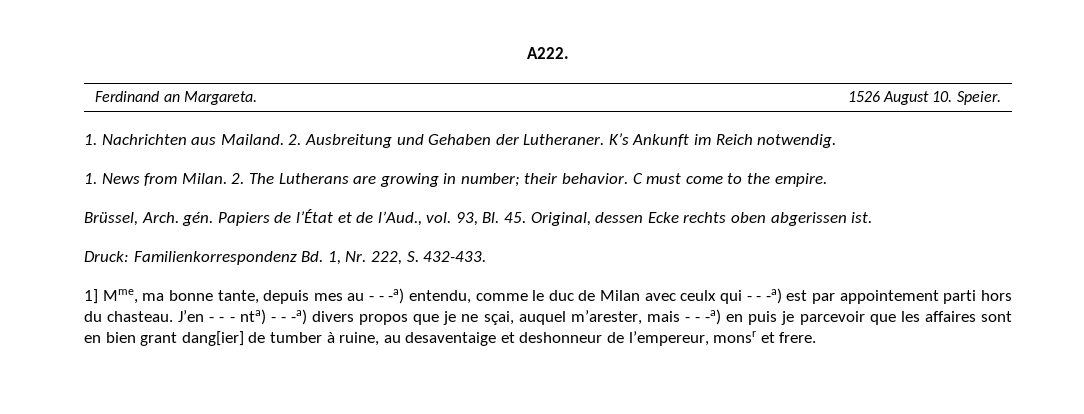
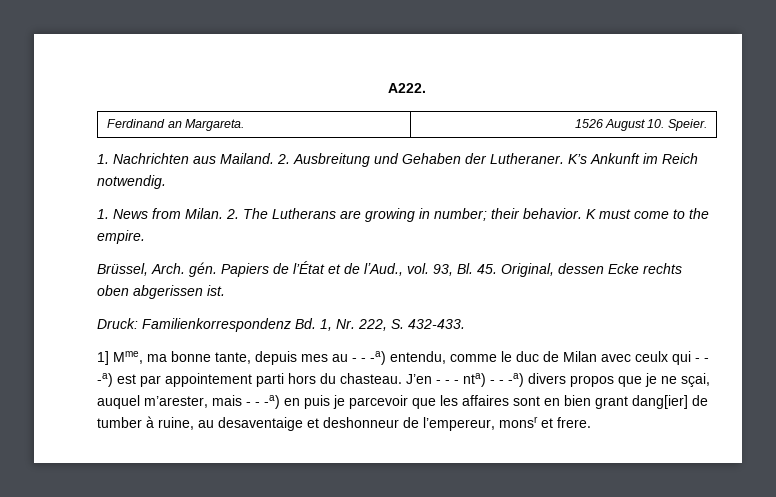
[632,173,643,184] C -> [586,209,596,219] K

